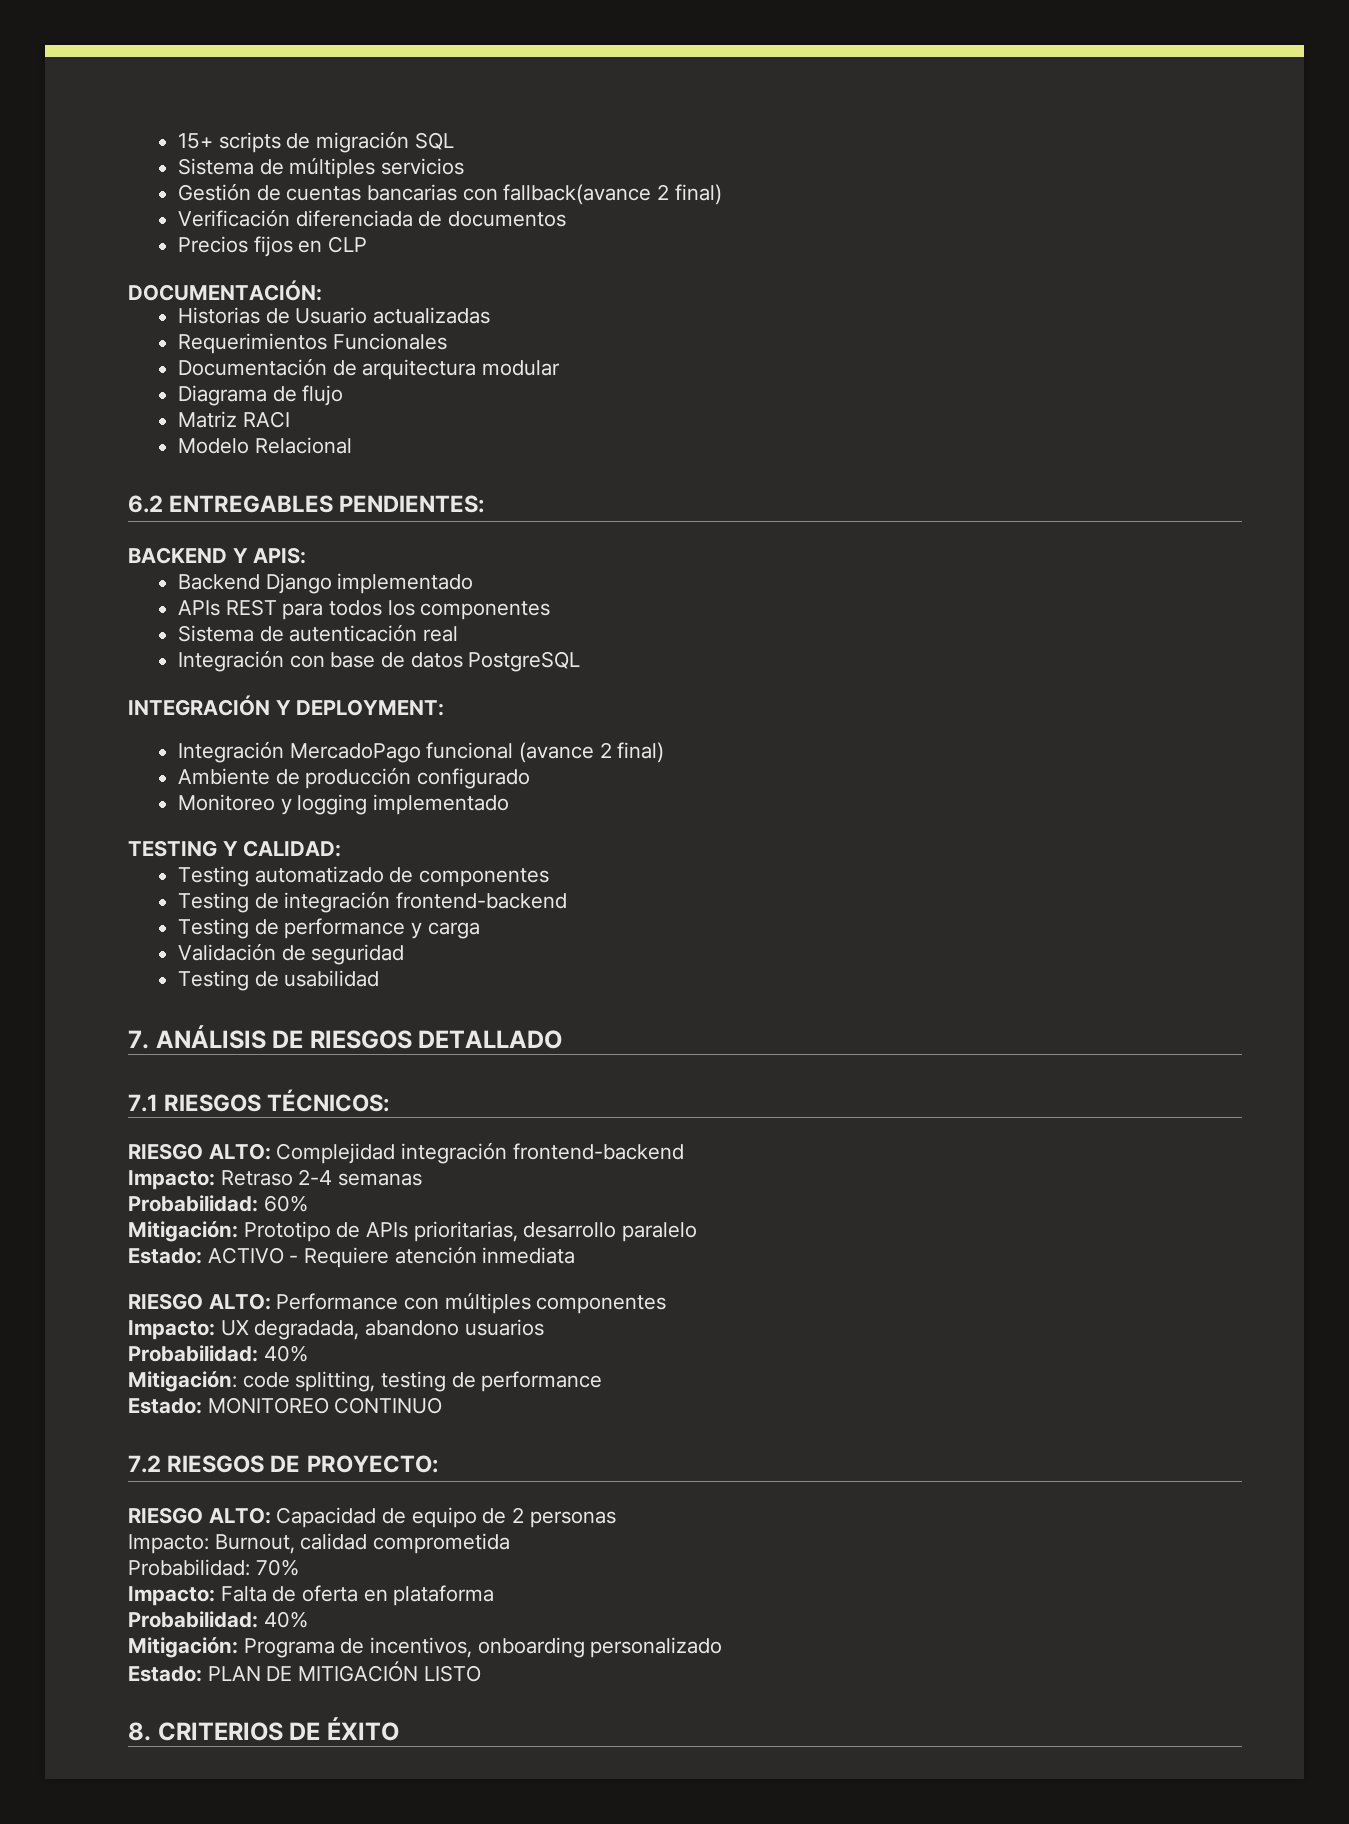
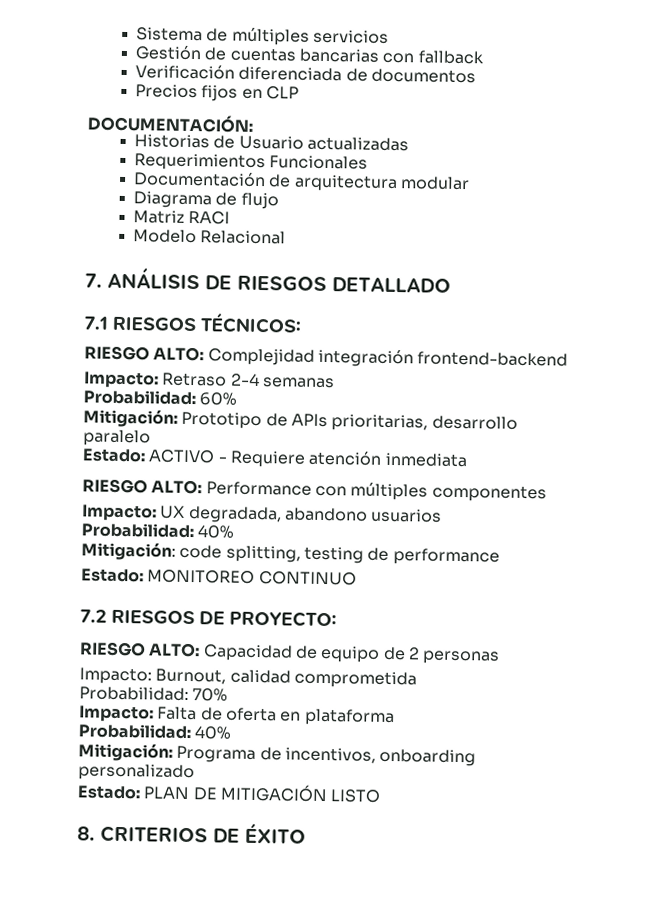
[177,131,454,153] 15+ scripts de migración SQL // -> (136, 34) none
[503,184,722,205] fallback(avance 2 final) -> [417,50,484,65] fallback
[128,495,485,513] [128,547,307,564] [177,573,474,594] [177,599,551,620] [177,624,458,642] [177,650,581,672] [128,695,445,716] [177,741,665,763] [177,767,530,789] [177,794,509,815] [128,840,342,857] [177,866,549,887] [177,891,567,913] [177,918,480,939] [177,943,405,965] [177,970,380,991] // 6.2 ENTREGABLES PENDIENTES: // BACKEND Y APIS: // Backend Django implementado // APIs REST para todos los componentes // Sistema de autenticación real // Integración con base de datos PostgreSQL // INTEGRACIÓN Y DEPLOYMENT: // Integración MercadoPago funcional (avance 2 final) // Ambiente de producción configurado // Monitoreo y logging implementado // TESTING Y CALIDAD: // Testing automatizado de componentes // Testing de integración frontend-backend // Testing de performance y carga // Validación de seguridad // Testing de usabilidad -> (287, 237) none

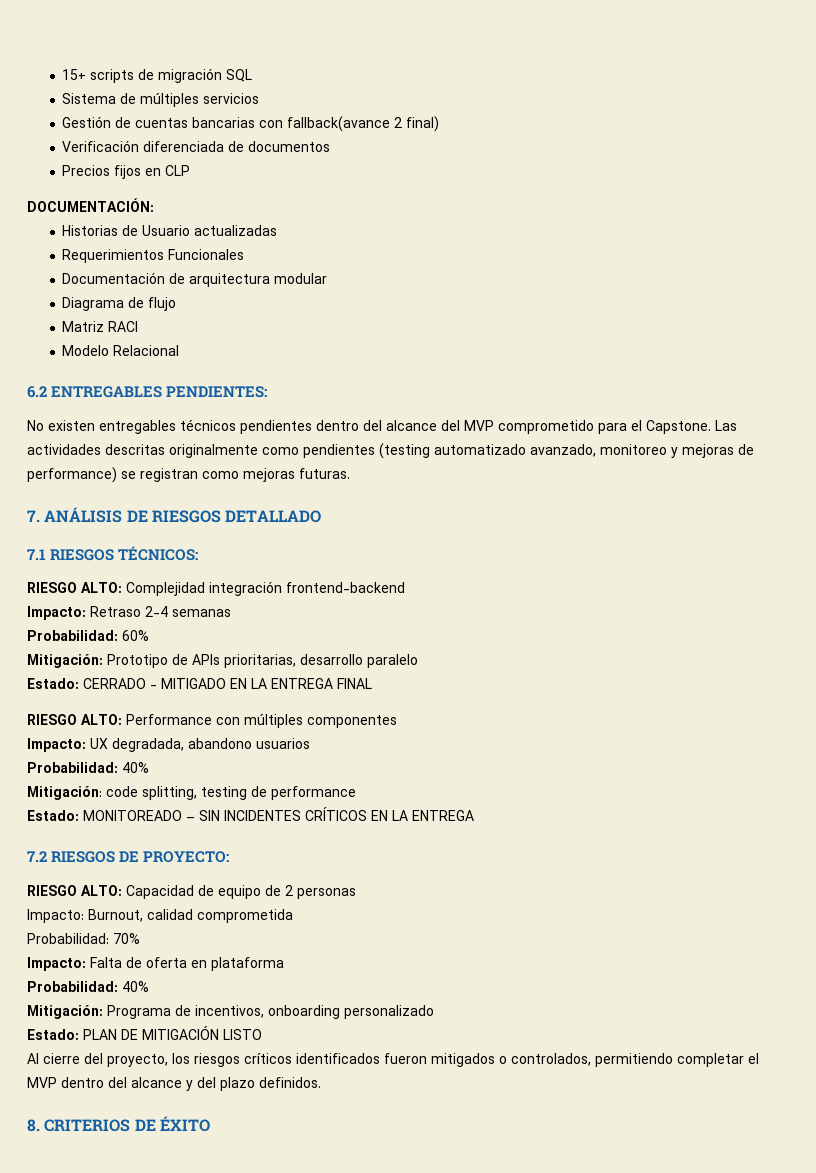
(136, 34) none -> [62,68,253,83] 15+ scripts de migración SQL //
[417,50,484,65] fallback -> [287,116,440,132] fallback(avance 2 final)
(287, 237) none -> [27,386,268,398] [27,419,737,434] [27,443,754,459] [27,467,350,483] // 6.2 ENTREGABLES PENDIENTES: // No existen entregables técnicos pendientes dentro del alcance del MVP comprometido para el Capstone. Las actividades descritas originalmente como pendientes (testing automatizado avanzado, monitoreo y mejoras de performance) se registran como mejoras futuras.
[148,449,468,468] ACTIVO - Requiere atención inmediata -> [83,678,372,689] CERRADO - MITIGADO EN LA ENTREGA FINAL
[147,569,357,586] MONITOREO CONTINUO -> [83,807,474,821] MONITOREADO – SIN INCIDENTES CRÍTICOS EN LA ENTREGA
(382, 796) none -> [27,1053,759,1067] [27,1077,321,1091] // Al cierre del proyecto, los riesgos críticos identificados fueron mitigados o controlados, permitiendo completar el MVP dentro del alcance y del plazo definidos.

